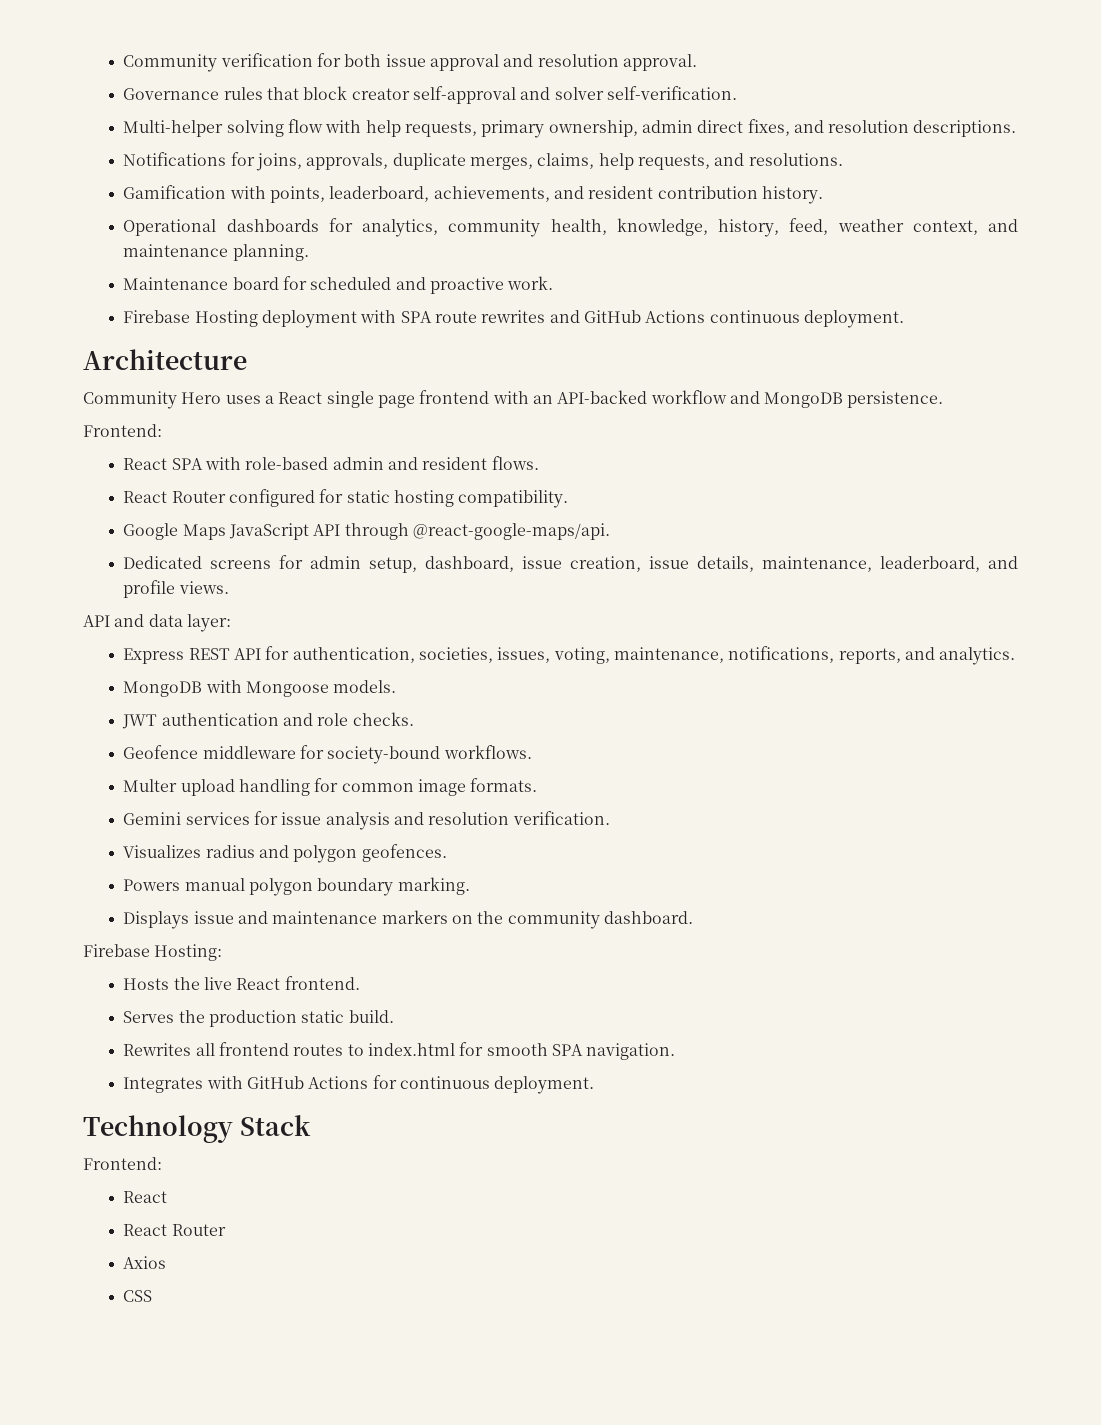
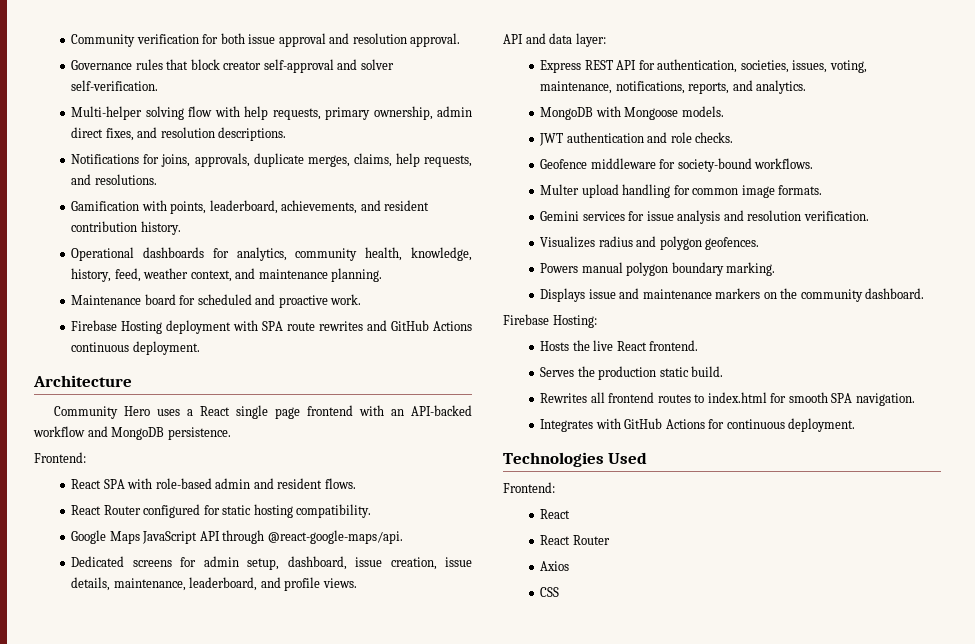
[83,1115,311,1143] Technology Stack -> [503,452,648,467] Technologies Used

